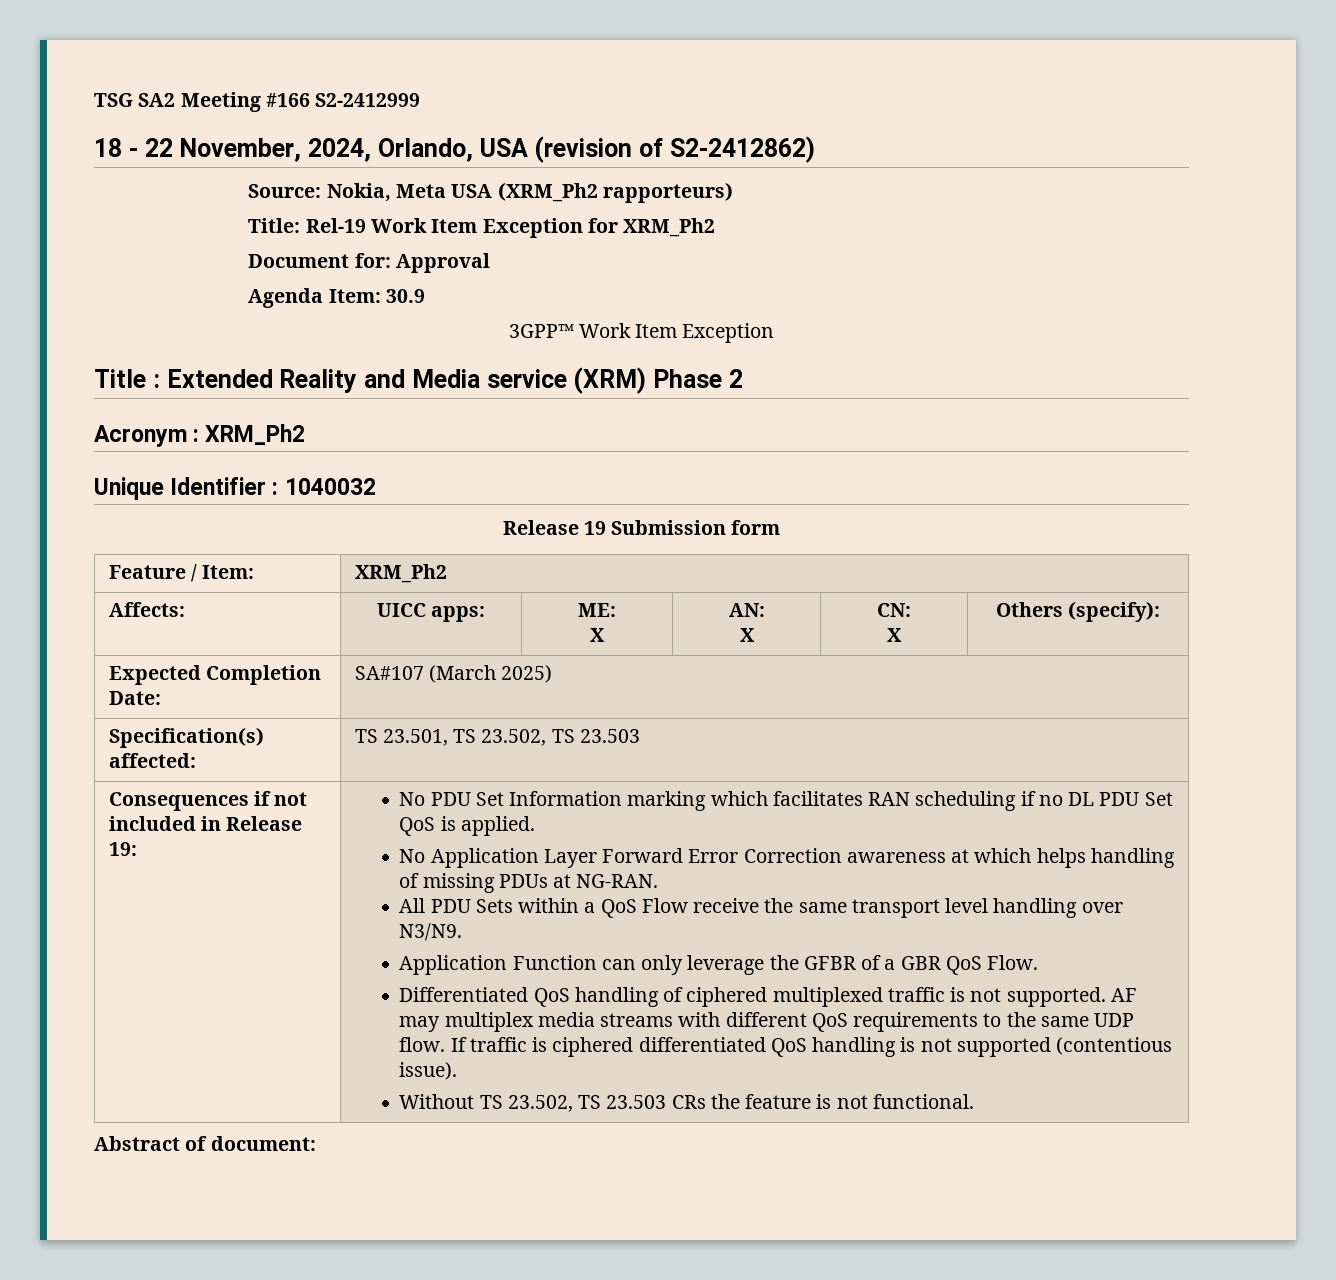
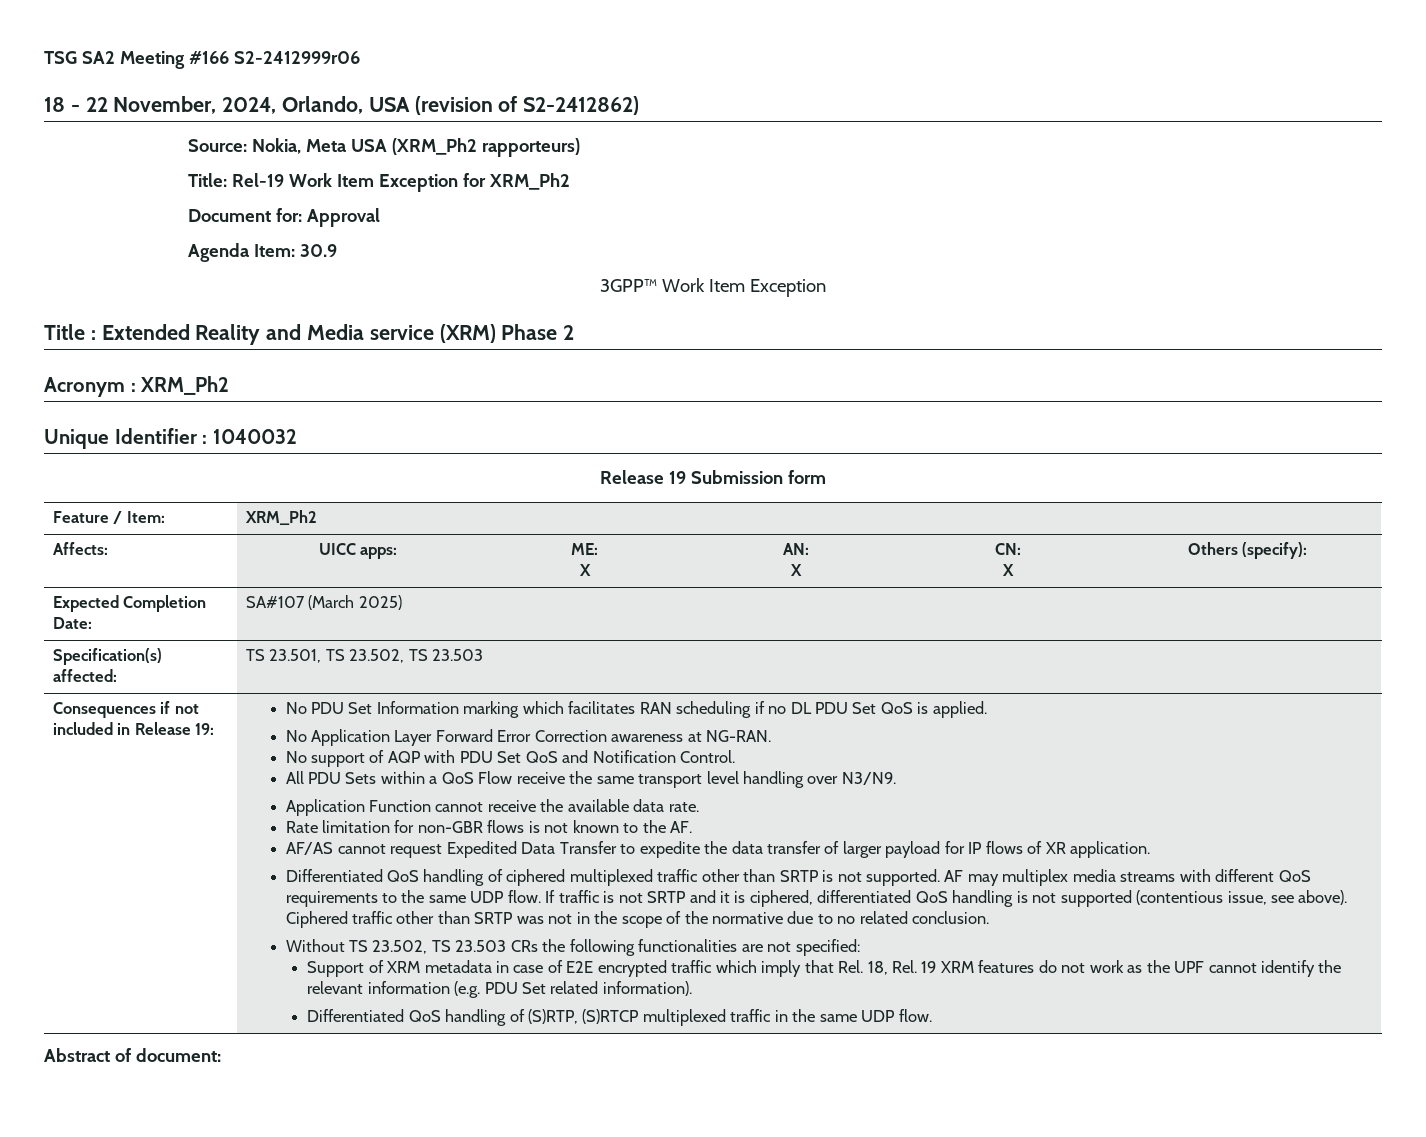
[315,93,421,107] S2-2412999 -> [233,51,360,64] S2-2412999r06
[974,848,1175,868] [399,873,659,893] which helps handling of missing PDUs at NG-RAN. -> [706,730,772,742] [285,750,736,767] NG-RAN. // No support of AQP with PDU Set QoS and Notification Control.
[601,955,1039,975] can only leverage the GFBR of a GBR QoS Flow. -> [435,799,699,812] [285,820,693,833] [285,841,1151,858] cannot receive the available data rate. // Rate limitation for non-GBR flows is not known to the AF. // AF/AS cannot request Expedited Data Transfer to expedite the data transfer of larger payload for IP flows of XR application.
(945, 994) none -> [701,869,819,882] other than SRTP
[552,1037,634,1057] ciphered -> [618,890,813,907] not SRTP and it is ciphered,
[399,1062,458,1080] issue). -> [1227,890,1348,905] [285,911,990,928] issue, see above). Ciphered traffic other than SRTP was not in the scope of the normative due to no related conclusion.
[745,1094,974,1109] feature is not functional. -> [569,939,860,956] [307,960,1342,977] [307,981,692,998] [307,1009,932,1026] following functionalities are not specified: // Support of XRM metadata in case of E2E encrypted traffic which imply that Rel. 18, Rel. 19 XRM features do not work as the UPF cannot identify the relevant information (e.g. PDU Set related information). // Differentiated QoS handling of (S)RTP, (S)RTCP multiplexed traffic in the same UDP flow.

